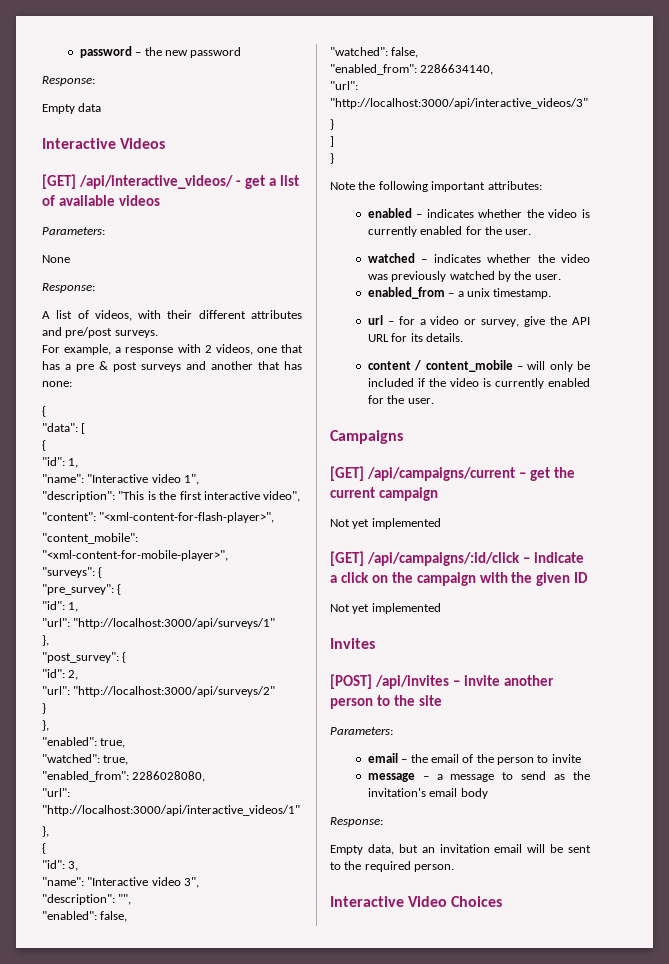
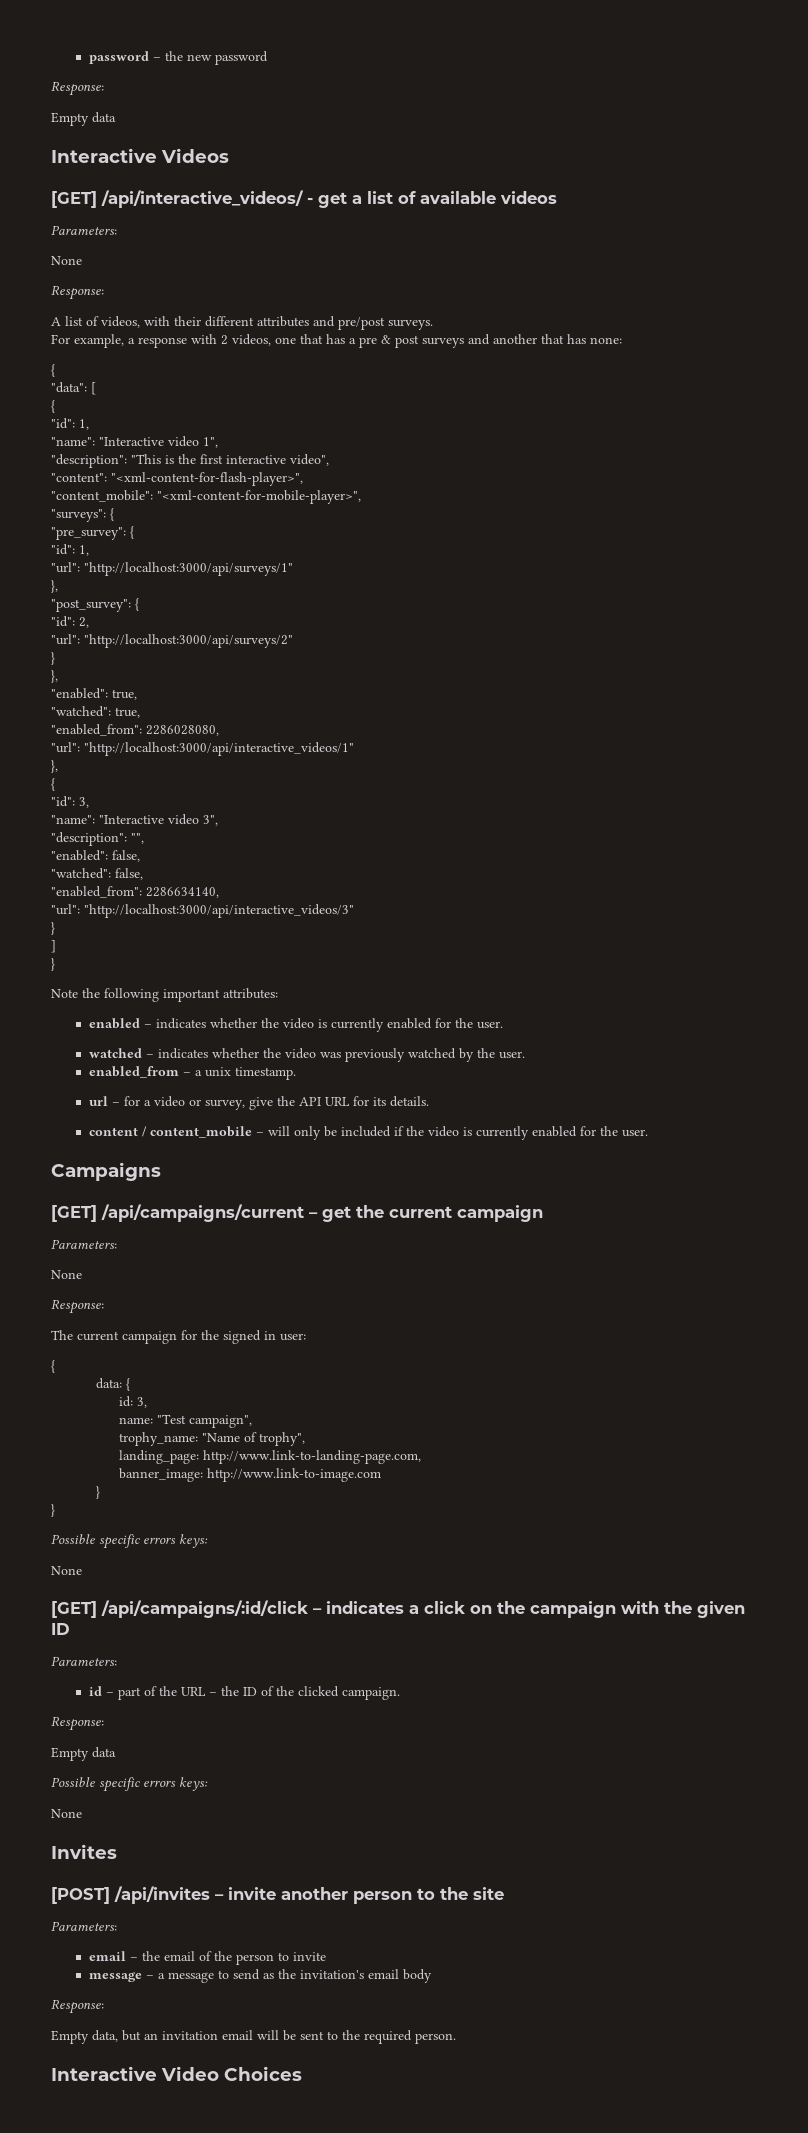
[330,518,441,529] Not yet implemented -> [51,1239,117,1249] [51,1270,82,1279] [51,1299,104,1314] [51,1330,306,1344] [51,1360,55,1373] [96,1378,131,1391] [118,1396,147,1408] [118,1414,252,1428] [118,1432,305,1446] [118,1450,421,1464] [118,1468,381,1482] [96,1486,101,1499] [51,1504,55,1517] [51,1534,208,1549] [51,1566,82,1575] Parameters: // None // Response: // The current campaign for the signed in user: // { // data: { // id: 3, // name: "Test campaign", // trophy_name: "Name of trophy", // landing_page: http://www.link-to-landing-page.com, // banner_image: http://www.link-to-image.com // } // } // Possible specific errors keys: // None
[533,552,584,563] indicate -> [326,1601,404,1614] indicates
[330,603,441,614] Not yet implemented -> [51,1656,117,1666] [89,1686,401,1700] [51,1716,104,1731] [51,1747,116,1761] [51,1777,208,1792] [51,1809,82,1818] Parameters: // id – part of the URL – the ID of the clicked campaign. // Response: // Empty data // Possible specific errors keys: // None

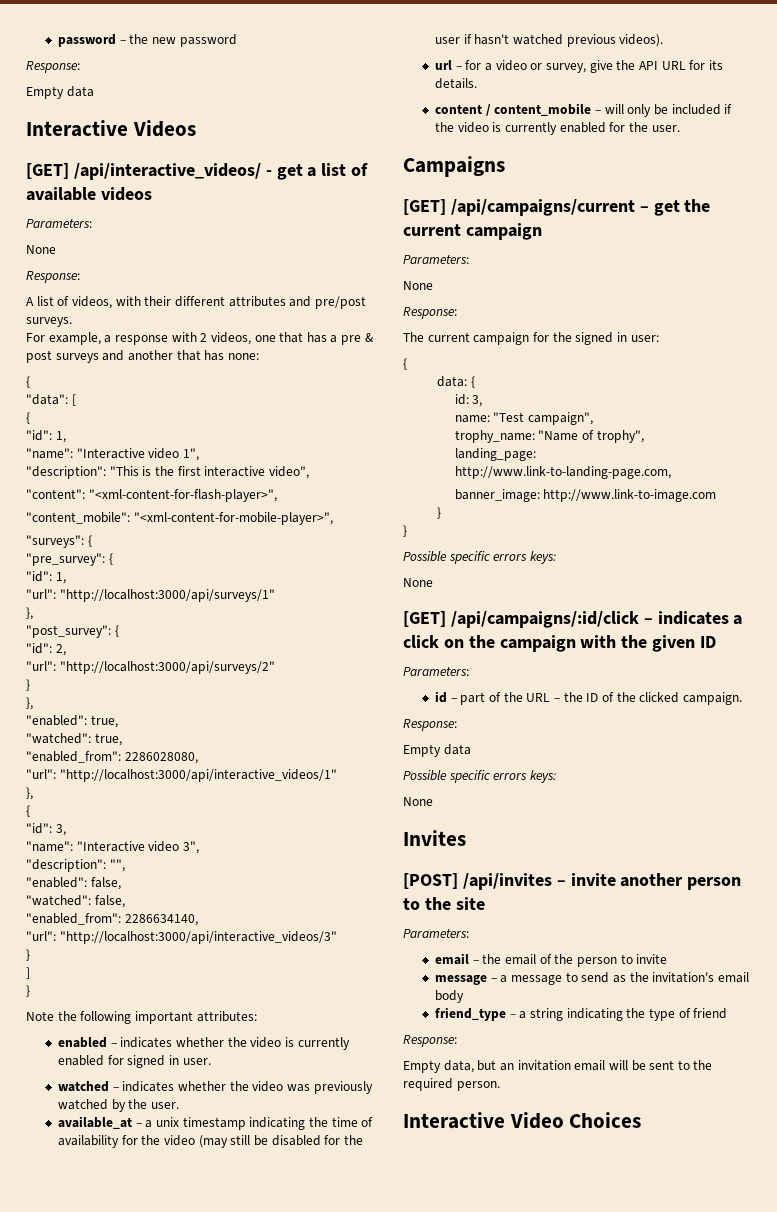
[455,1018,474,1028] the -> [127,1055,179,1068] signed in
[89,1066,180,1078] enabled_from -> [58,1116,133,1129] available_at
[235,1067,297,1080] timestamp. -> [182,1117,374,1130] [58,1135,363,1148] [435,34,664,47] timestamp indicating the time of availability for the video (may still be disabled for the user if hasn't watched previous videos).
(433, 1976) none -> [435,1007,728,1021] // friend_type – a string indicating the type of friend

